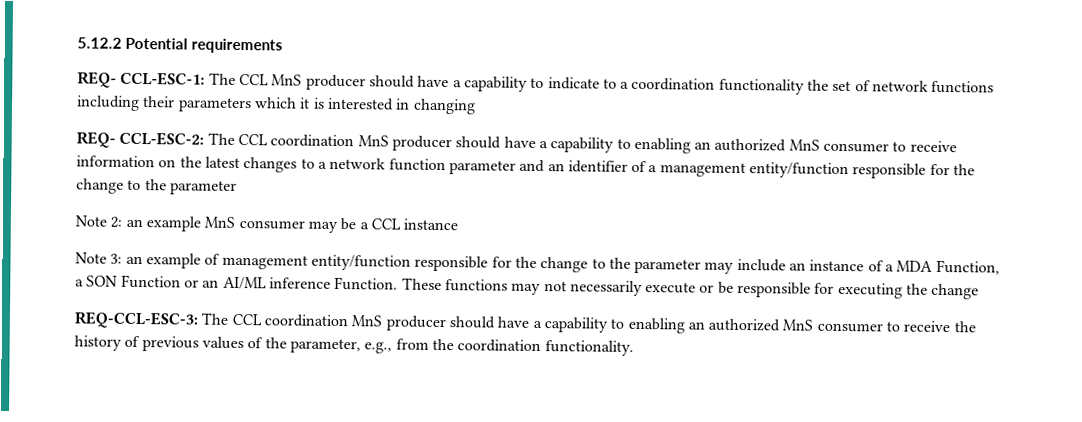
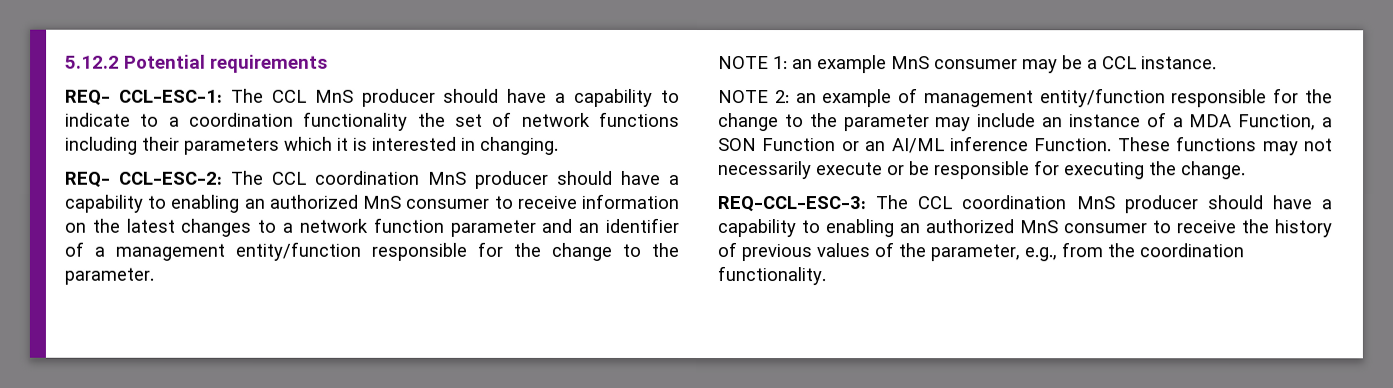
[412,98,476,115] changing -> [480,136,559,155] changing.
[169,180,237,195] [75,215,123,228] parameter // Note 2: -> [64,267,154,285] [718,56,788,70] parameter. // NOTE 1:
[403,218,459,231] [75,252,123,264] instance // Note 3: -> [1141,56,1217,70] [718,90,790,104] instance. // NOTE 2:
[931,283,980,300] change -> [1181,161,1246,180] change.

